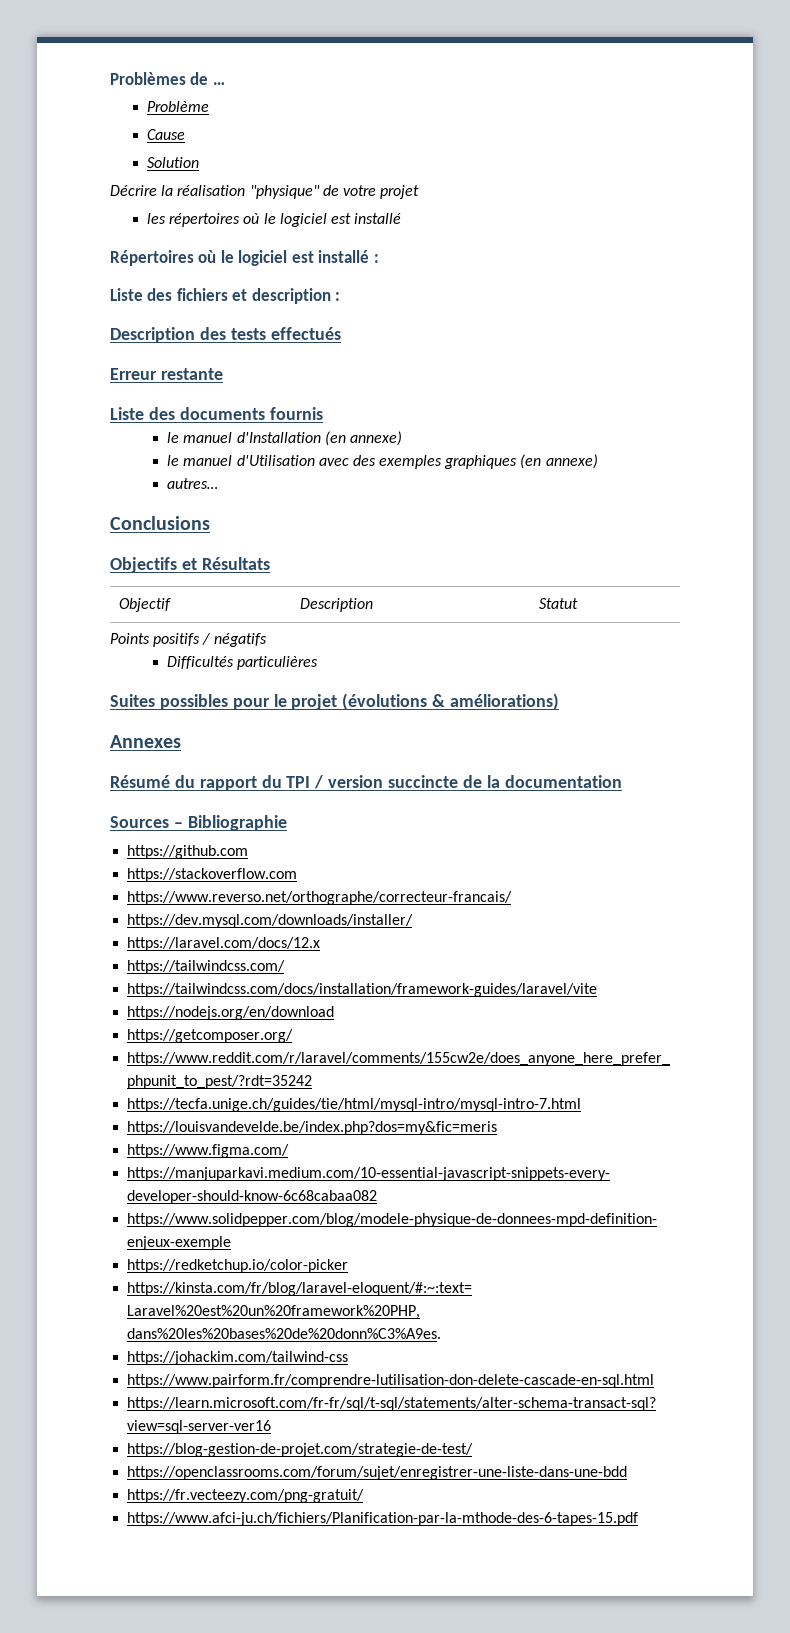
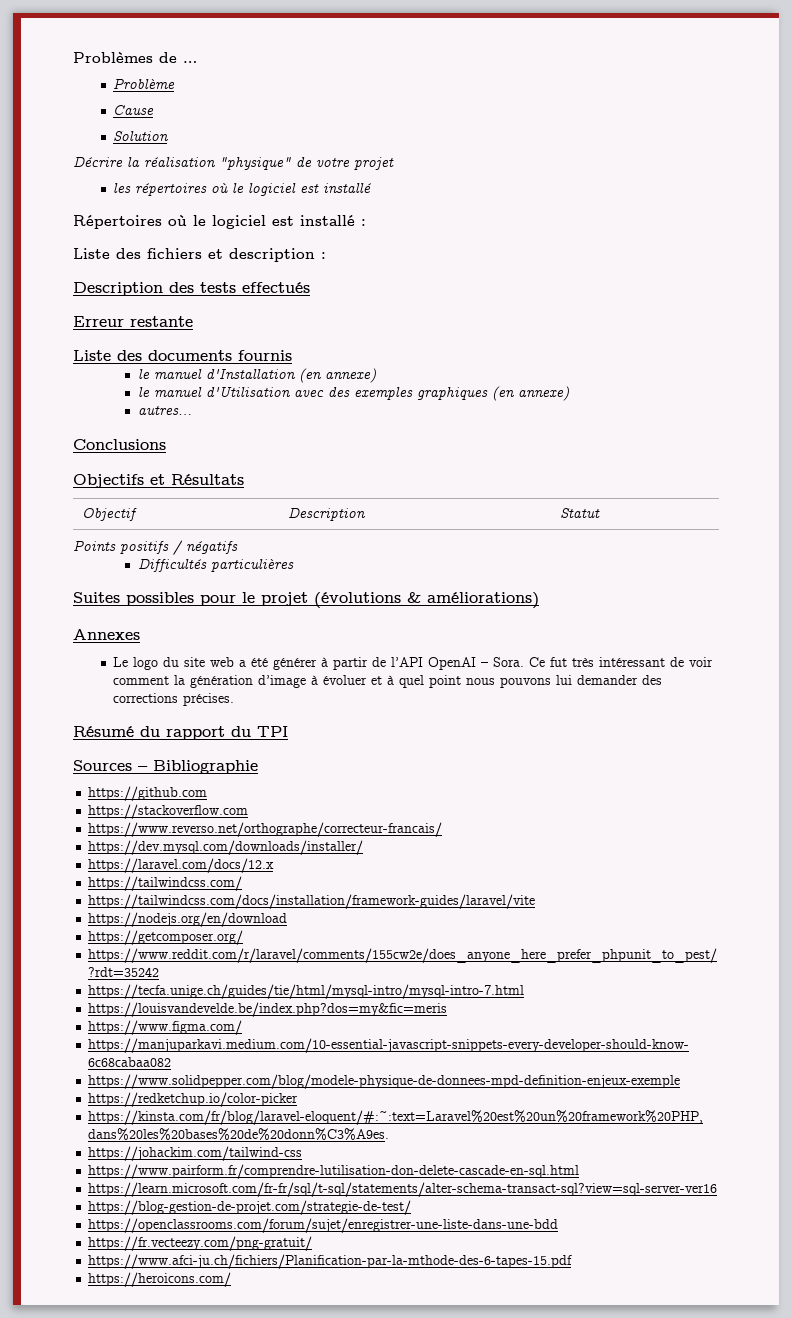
(181, 741) none -> [113,657,714,670] [113,675,663,688] [113,693,235,706] // Le logo du site web a été générer à partir de l’API OpenAI – Sora. Ce fut très intéressant de voir comment la génération d’image à évoluer et à quel point nous pouvons lui demander des corrections précises.
[314,775,622,789] / version succincte de la documentation -> (288, 731) none
(639, 1519) none -> [88,1272,232,1287] // https://heroicons.com/

